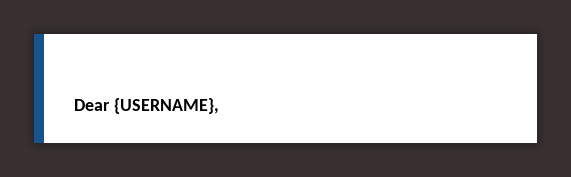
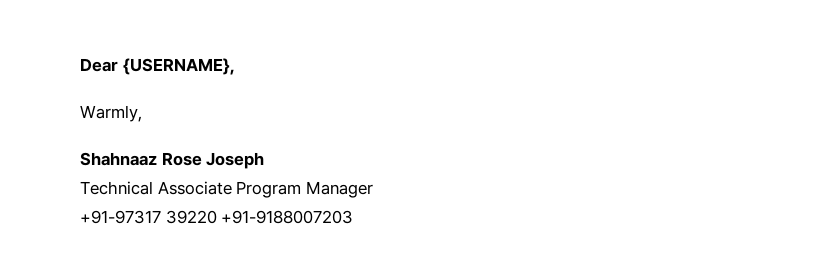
(219, 106) none -> [80,105,142,122] [80,152,265,169] [80,181,373,198] [80,210,354,224] // Warmly, // Shahnaaz Rose Joseph // Technical Associate Program Manager // +91-97317 39220 +91-9188007203

